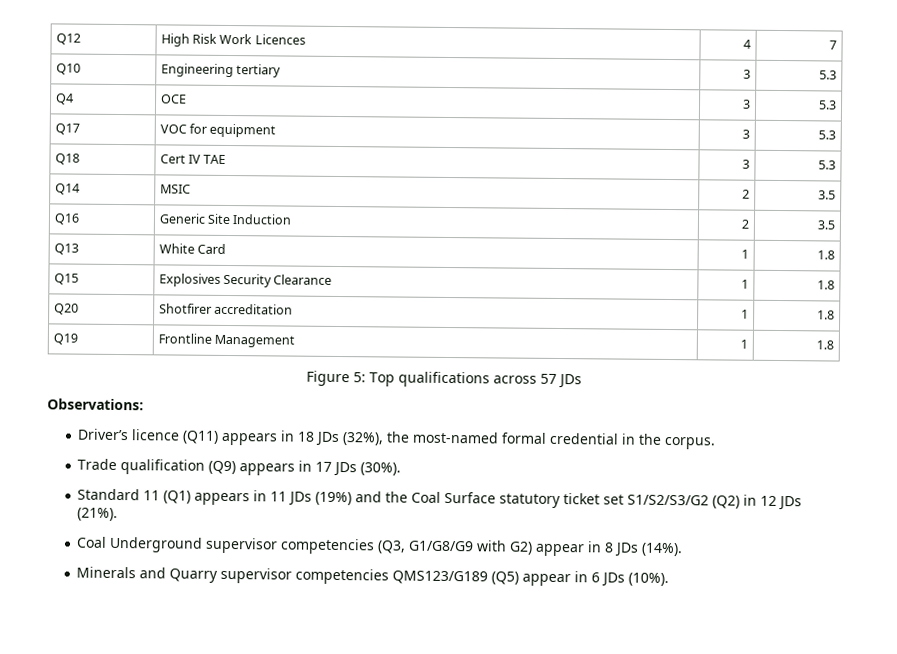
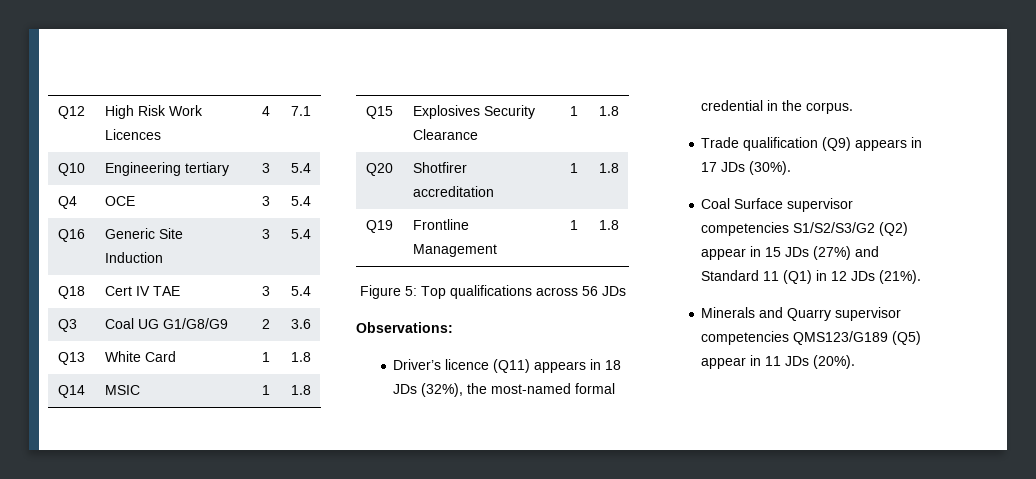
[829,40,838,50] 7 -> [291,106,312,116] 7.1
[819,70,838,80] 5.3 -> [291,163,312,173] 5.4
[818,100,838,110] [54,123,80,135] [159,123,277,138] [742,129,751,139] [818,130,837,140] 5.3 // Q17 | VOC for equipment | 3 | 5.3 -> [291,196,312,206] [57,229,85,242] [104,228,183,239] [104,252,163,263] [262,229,271,239] [291,229,312,239] 5.4 // Q16 | Generic Site Induction | 3 | 5.4
[818,160,837,170] [54,183,80,195] [159,184,191,194] [742,189,751,199] [818,190,837,200] [53,213,80,225] [158,213,293,225] [741,219,750,229] [817,220,836,230] 5.3 // Q14 | MSIC | 2 | 3.5 // Q16 | Generic Site Induction | 2 | 3.5 -> [291,286,312,296] [57,319,77,332] [104,318,228,329] [262,319,271,329] [291,319,312,329] 5.4 // Q3 | Coal UG G1/G8/G9 | 2 | 3.6
(836, 255) none -> [57,385,85,398] [104,385,140,395] [262,385,271,395] [291,385,312,395] // Q14 | MSIC | 1 | 1.8
[539,373,557,384] 57 -> [581,286,598,296] 56
[77,488,803,511] [77,507,119,522] [76,536,684,557] Standard 11 (Q1) appears in 11 JDs (19%) and the Coal Surface statutory ticket set S1/S2/S3/G2 (Q2) in 12 JDs (21%). // Coal Underground supervisor competencies (Q3, G1/G8/G9 with G2) appear in 8 JDs (14%). -> [701,198,854,212] [701,222,909,236] [701,246,880,260] [701,270,922,284] Coal Surface supervisor competencies S1/S2/S3/G2 (Q2) appear in 15 JDs (27%) and Standard 11 (Q1) in 12 JDs (21%).
[591,572,670,587] 6 JDs (10%). -> [765,355,856,369] 11 JDs (20%).

